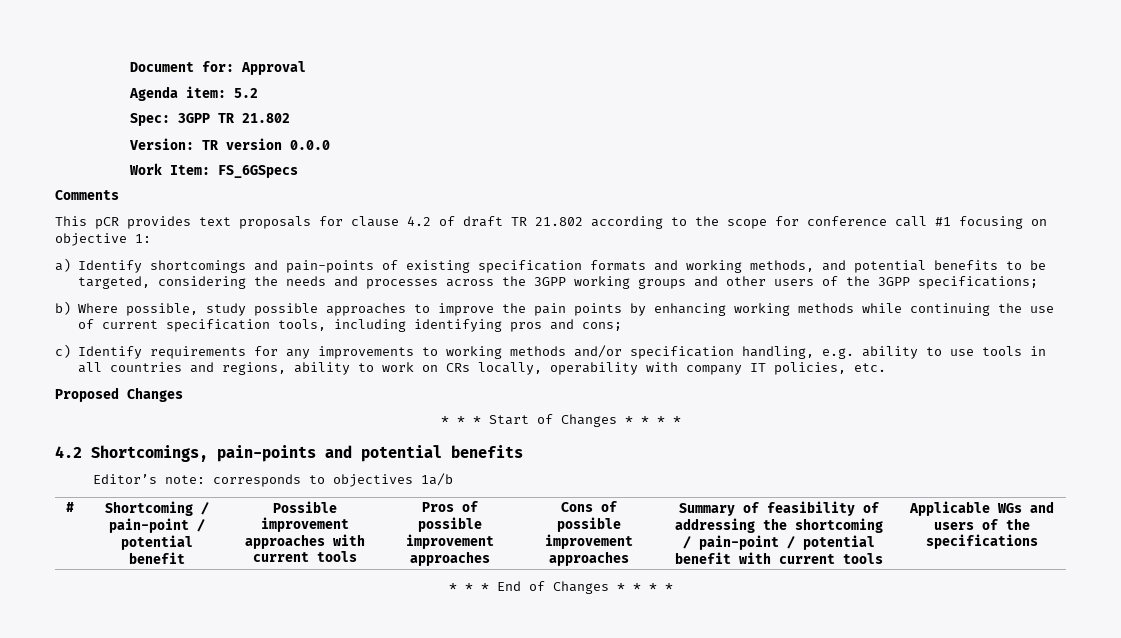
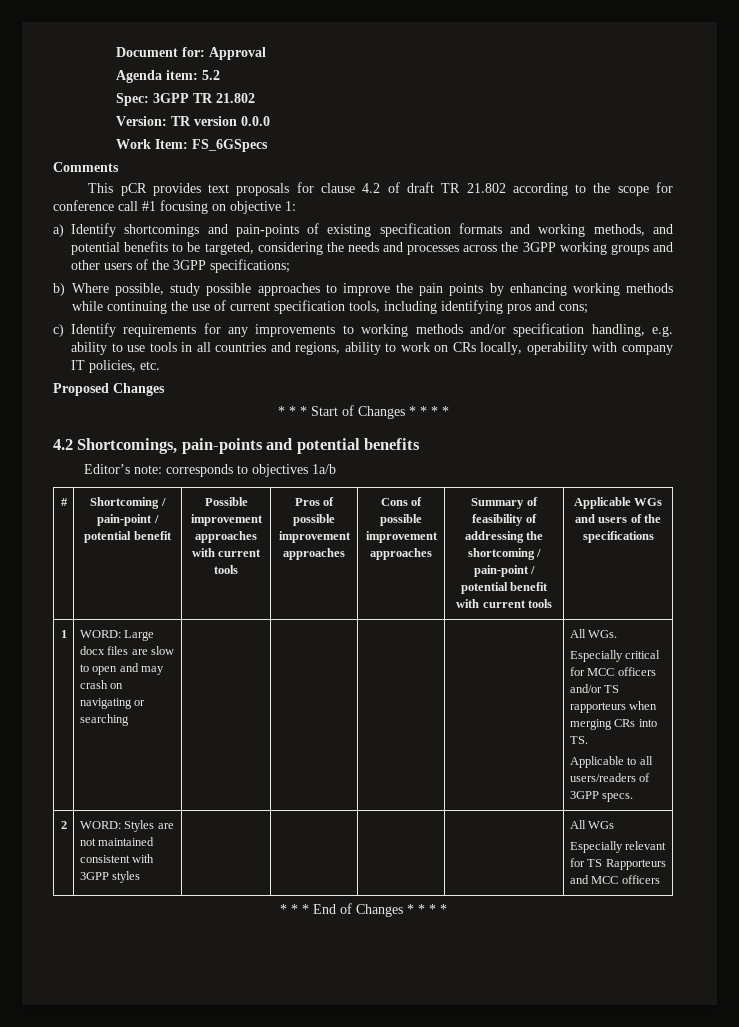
(1038, 541) none -> [60,630,67,638] [79,630,155,641] [79,646,175,655] [79,663,165,675] [79,680,124,689] [79,698,146,709] [79,714,129,726] [569,629,618,638] [569,650,661,662] [569,667,656,676] [569,684,620,693] [569,701,658,713] [569,719,657,730] [569,736,588,744] [569,756,653,768] [569,773,651,782] [569,791,634,802] [60,821,67,829] [79,820,174,832] [79,837,155,846] [79,854,155,863] [79,871,141,883] [569,820,615,829] [569,841,667,853] [569,858,666,870] [569,875,660,884] // 1 | WORD: Large docx files are slow to open and may crash on navigating or searching | | | | | All WGs. // Especially critical for MCC officers and/or TS rapporteurs when merging CRs into TS. // Applicable to all users/readers of 3GPP specs. // 2 | WORD: Styles are not maintained consistent with 3GPP styles | | | | | All WGs // Especially relevant for TS Rapporteurs and MCC officers

